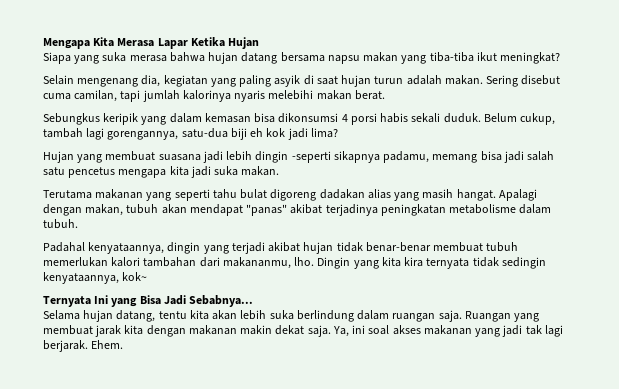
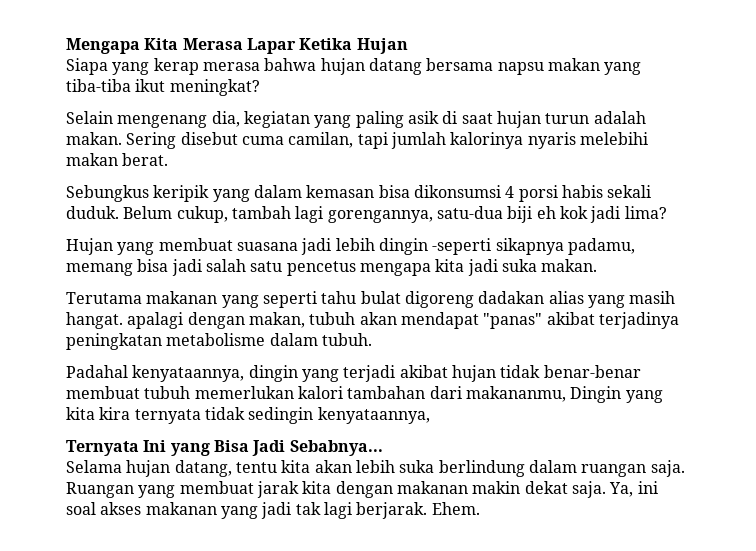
[102,52,127,62] suka -> [153,58,199,75] kerap
[274,75,301,87] asyik -> [407,111,439,124] asik
[498,189,537,201] Apalagi -> [127,312,184,329] apalagi
[294,257,315,266] lho. -> (566, 394) none
[122,272,148,281] kok~ -> (430, 415) none

